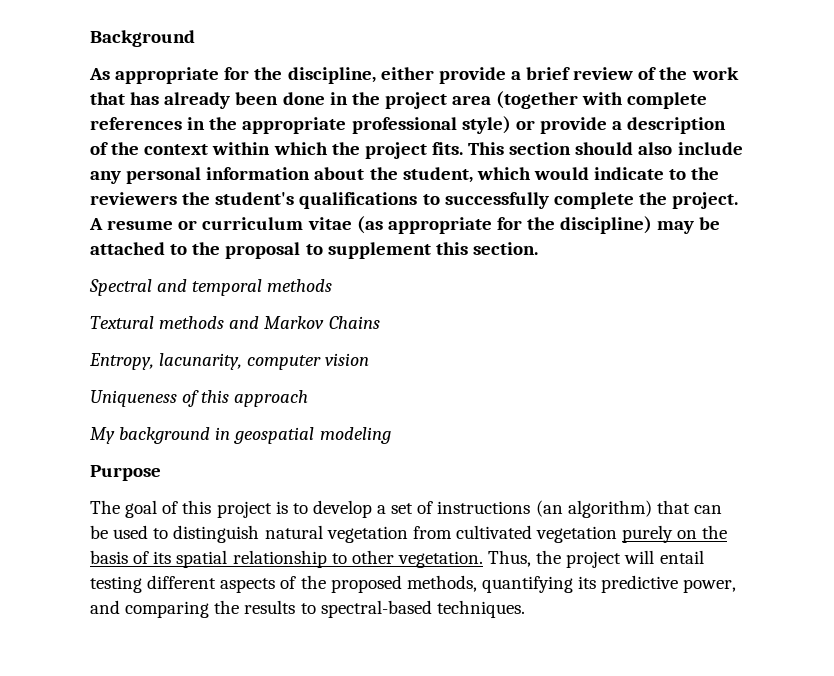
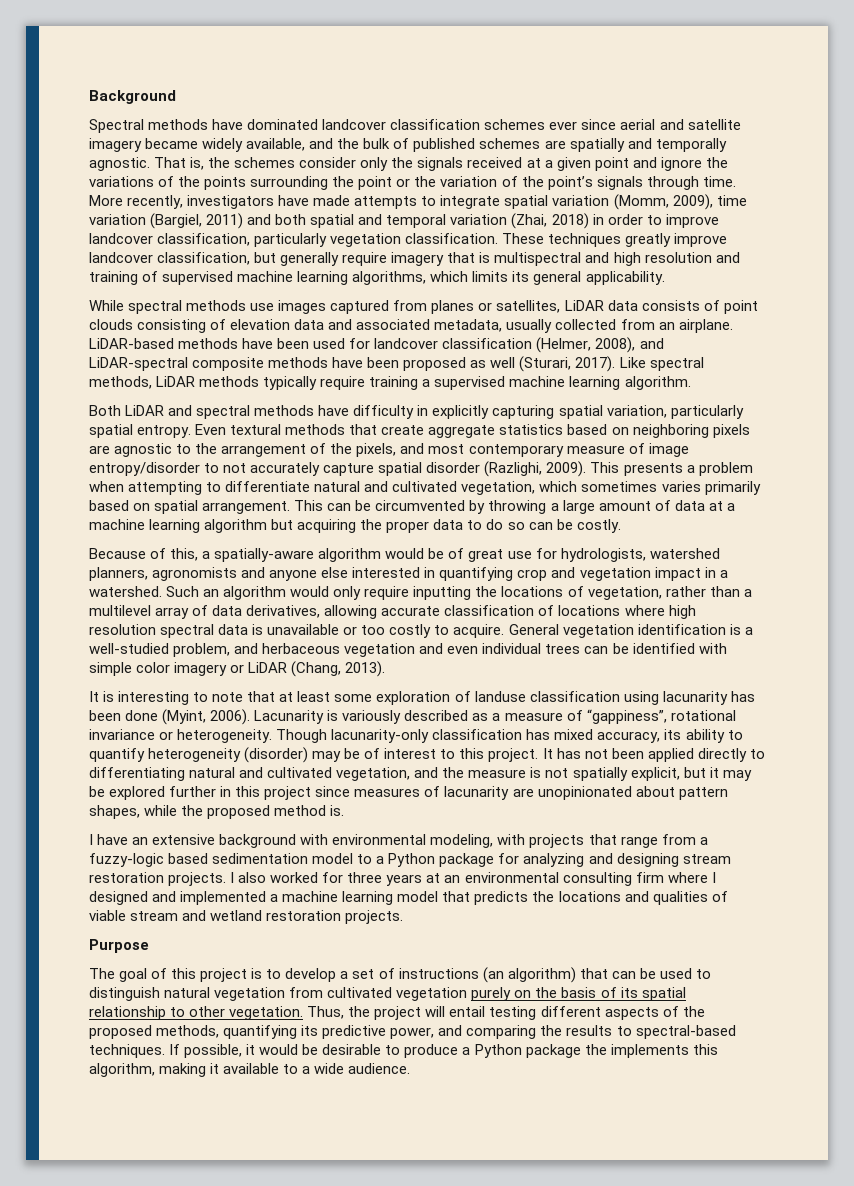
[89,67,739,84] [90,91,708,109] [90,116,727,134] [90,142,743,159] [90,167,720,184] [90,192,739,209] [89,216,721,234] [90,242,538,259] [89,279,333,296] [90,316,380,329] [89,353,370,370] [90,390,309,407] [90,427,391,444] As appropriate for the discipline, either provide a brief review of the work that has already been done in the project area (together with complete references in the appropriate professional style) or provide a description of the context within which the project fits. This section should also include any personal information about the student, which would indicate to the reviewers the student's qualifications to successfully complete the project. A resume or curriculum vitae (as appropriate for the discipline) may be attached to the proposal to supplement this section. // Spectral and temporal methods // Textural methods and Markov Chains // Entropy, lacunarity, computer vision // Uniqueness of this approach // My background in geospatial modeling -> [89,119,741,133] [89,138,727,152] [89,157,728,171] [89,176,736,190] [89,194,747,210] [89,213,719,229] [89,233,728,247] [89,252,740,266] [89,271,665,285] [89,300,758,314] [89,319,733,333] [89,337,664,353] [89,356,704,372] [89,376,691,390] [89,405,744,419] [89,424,750,438] [89,443,689,457] [89,461,753,477] [89,481,761,495] [89,500,735,514] [89,519,621,533] [89,548,720,562] [89,567,728,581] [89,586,752,600] [89,605,696,619] [89,624,753,638] [89,643,727,657] [89,661,386,677] [89,691,755,705] [89,709,736,725] [89,729,743,743] [89,747,765,763] [89,767,752,781] [89,786,728,800] [89,805,345,819] [89,834,708,848] [89,853,731,867] [89,872,716,886] [89,891,728,905] [89,910,404,924] Spectral methods have dominated landcover classification schemes ever since aerial and satellite imagery became widely available, and the bulk of published schemes are spatially and temporally agnostic. That is, the schemes consider only the signals received at a given point and ignore the variations of the points surrounding the point or the variation of the point’s signals through time. More recently, investigators have made attempts to integrate spatial variation (Momm, 2009), time variation (Bargiel, 2011) and both spatial and temporal variation (Zhai, 2018) in order to improve landcover classification, particularly vegetation classification. These techniques greatly improve landcover classification, but generally require imagery that is multispectral and high resolution and training of supervised machine learning algorithms, which limits its general applicability. // While spectral methods use images captured from planes or satellites, LiDAR data consists of point clouds consisting of elevation data and associated metadata, usually collected from an airplane. LiDAR-based methods have been used for landcover classification (Helmer, 2008), and LiDAR-spectral composite methods have been proposed as well (Sturari, 2017). Like spectral methods, LiDAR methods typically require training a supervised machine learning algorithm. // Both LiDAR and spectral methods have difficulty in explicitly capturing spatial variation, particularly spatial entropy. Even textural methods that create aggregate statistics based on neighboring pixels are agnostic to the arrangement of the pixels, and most contemporary measure of image entropy/disorder to not accurately capture spatial disorder (Razlighi, 2009). This presents a problem when attempting to differentiate natural and cultivated vegetation, which sometimes varies primarily based on spatial arrangement. This can be circumvented by throwing a large amount of data at a machine learning algorithm but acquiring the proper data to do so can be costly. // Because of this, a spatially-aware algorithm would be of great use for hydrologists, watershed planners, agronomists and anyone else interested in quantifying crop and vegetation impact in a watershed. Such an algorithm would only require inputting the locations of vegetation, rather than a multilevel array of data derivatives, allowing accurate classification of locations where high resolution spectral data is unavailable or too costly to acquire. General vegetation identification is a well-studied problem, and herbaceous vegetation and even individual trees can be identified with simple color imagery or LiDAR (Chang, 2013). // It is interesting to note that at least some exploration of landuse classification using lacunarity has been done (Myint, 2006). Lacunarity is variously described as a measure of “gappiness”, rotational invariance or heterogeneity. Though lacunarity-only classification has mixed accuracy, its ability to quantify heterogeneity (disorder) may be of interest to this project. It has not been applied directly to differentiating natural and cultivated vegetation, and the measure is not spatially explicit, but it may be explored further in this project since measures of lacunarity are unopinionated about pattern shapes, while the proposed method is. // I have an extensive background with environmental modeling, with projects that range from a fuzzy-logic based sedimentation model to a Python package for analyzing and designing stream restoration projects. I also worked for three years at an environmental consulting firm where I designed and implemented a machine learning model that predicts the locations and qualities of viable stream and wetland restoration projects.
(525, 609) none -> [169,1044,718,1058] [89,1063,411,1077] If possible, it would be desirable to produce a Python package the implements this algorithm, making it available to a wide audience.

